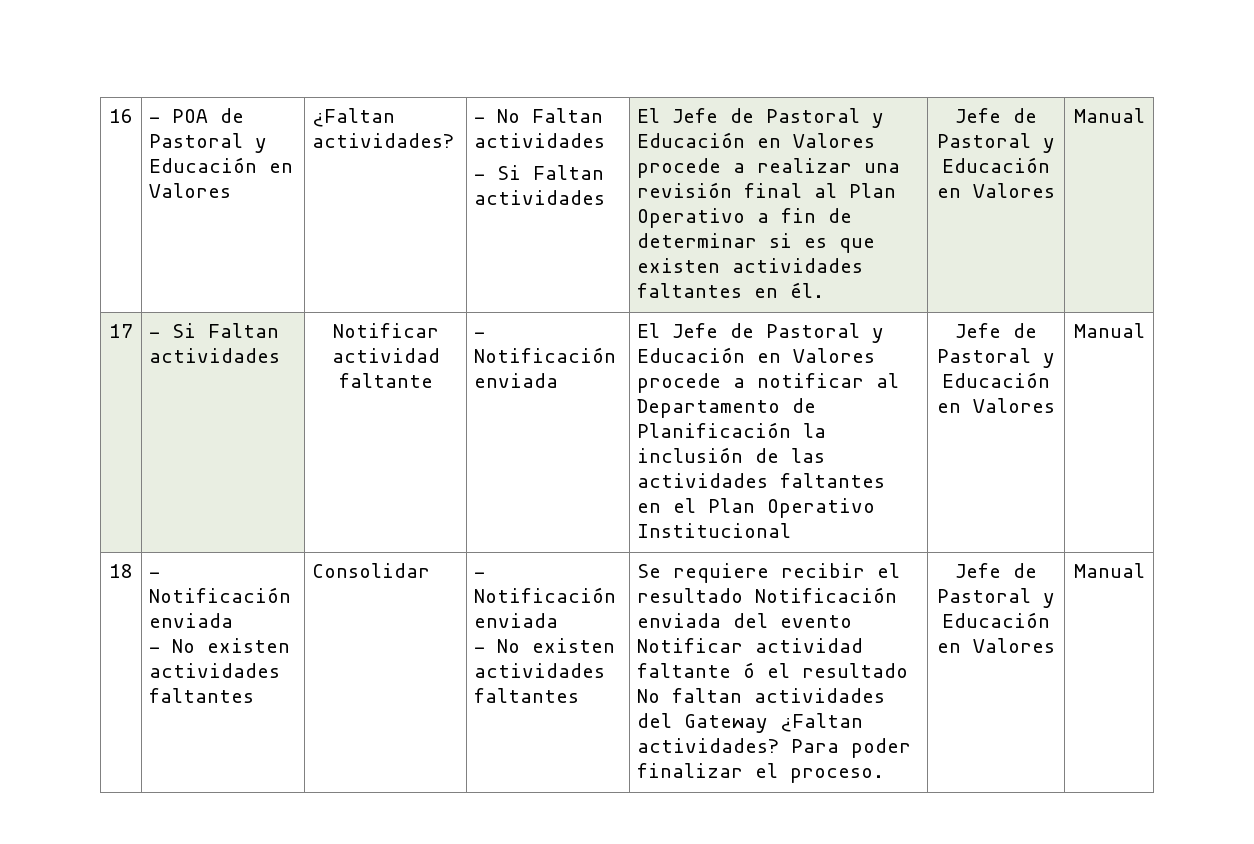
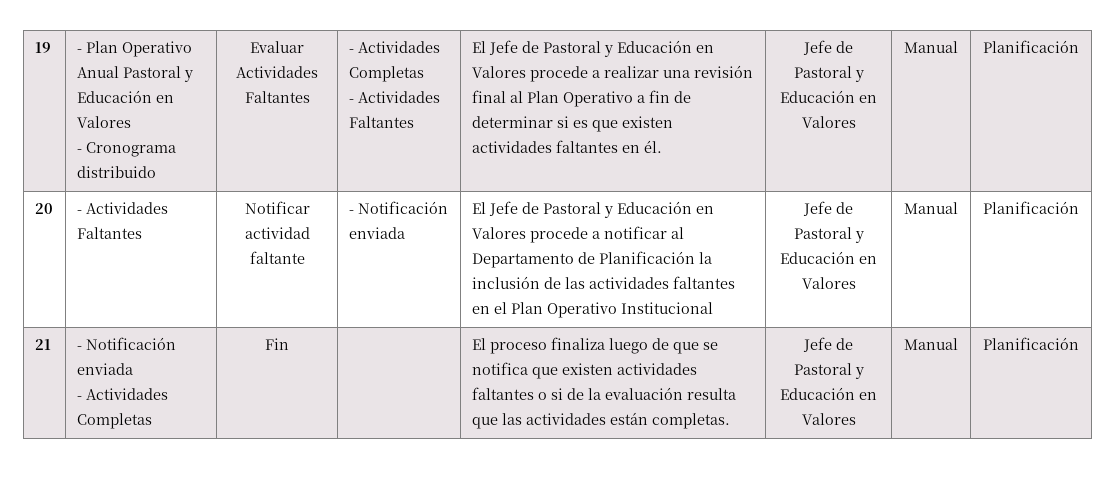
[109,109,133,123] [149,108,245,123] [149,133,268,153] [149,157,294,173] [149,183,232,198] [312,108,396,127] [312,133,455,148] [474,108,604,123] [474,133,606,148] [474,165,605,180] [474,190,606,205] 16 | - POA de Pastoral y Educación en Valores | ¿Faltan actividades? | - No Faltan actividades // - Si Faltan actividades -> [34,42,51,53] [76,41,192,57] [76,66,193,82] [76,90,174,103] [76,116,131,128] [76,142,176,157] [76,166,156,178] [250,41,304,53] [236,66,318,78] [244,91,310,103] [348,41,440,53] [348,66,424,82] [348,91,440,103] [348,116,414,128] 19 | - Plan Operativo Anual Pastoral y Educación en Valores // - Cronograma distribuido | Evaluar Actividades Faltantes | - Actividades Completas // - Actividades Faltantes
[109,324,133,338] [149,323,280,338] [149,348,281,363] // 17 | - Si Faltan actividades -> [983,40,1079,53] [34,203,53,214] [76,202,168,214] [76,227,142,239] | Planificación // 20 | - Actividades Faltantes
[109,564,133,578] [149,572,161,578] [149,587,292,603] [149,613,234,628] [149,638,291,653] [149,663,281,678] [149,688,255,703] [312,563,431,578] [474,572,486,578] [474,587,617,603] [474,613,559,628] [474,638,616,653] [474,663,606,678] [474,688,580,703] [637,563,901,583] [637,587,898,603] [637,613,853,628] [637,638,864,653] [637,662,909,678] [637,688,886,703] [637,713,864,733] [637,738,912,758] [637,763,885,783] [955,563,1037,578] [937,588,1055,608] [942,612,1050,628] [937,638,1055,653] [1073,563,1145,578] // 18 | - Notificación enviada // - No existen actividades faltantes | Consolidar | - Notificación enviada // - No existen actividades faltantes | Se requiere recibir el resultado Notificación enviada del evento Notificar actividad faltante ó el resultado No faltan actividades del Gateway ¿Faltan actividades? Para poder finalizar el proceso. | Jefe de Pastoral y Educación en Valores | Manual -> [983,201,1079,214] [34,339,51,350] [76,337,176,350] [76,363,133,375] [76,388,168,400] [76,413,152,429] [265,338,289,350] [471,337,718,354] [471,362,697,379] [471,387,736,400] [471,412,730,429] [803,337,853,352] [793,363,864,379] [780,387,877,400] [801,413,856,425] [904,338,958,350] [983,337,1079,350] | Planificación // 21 | - Notificación enviada // - Actividades Completas | Fin | | El proceso finaliza luego de que se notifica que existen actividades faltantes o si de la evaluación resulta que las actividades están completas. | Jefe de Pastoral y Educación en Valores | Manual | Planificación

